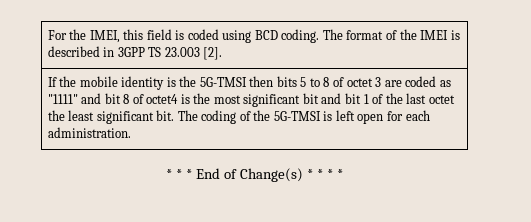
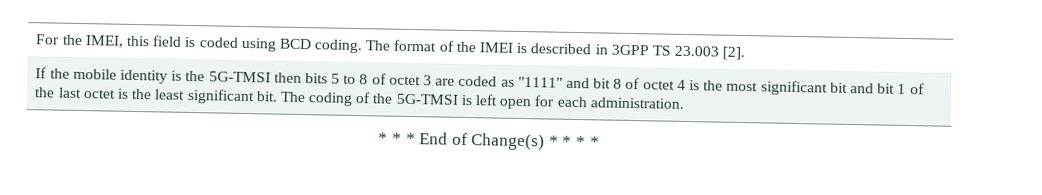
[146,94,179,104] octet4 -> [642,79,686,90] octet 4
(455, 99) none -> [116,88,129,99] is

